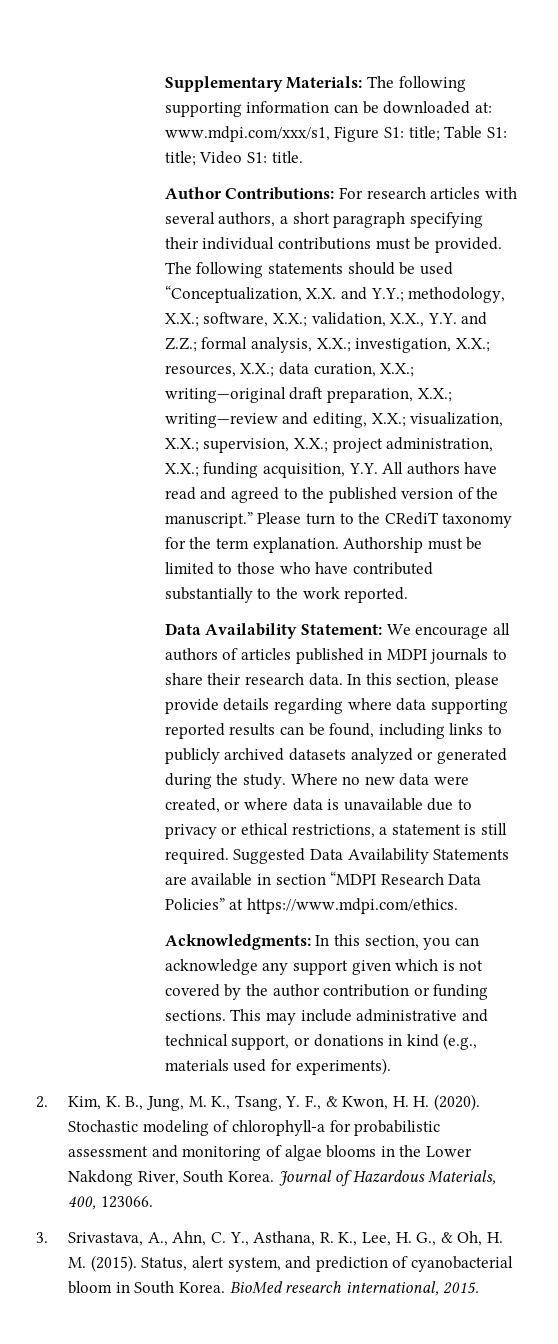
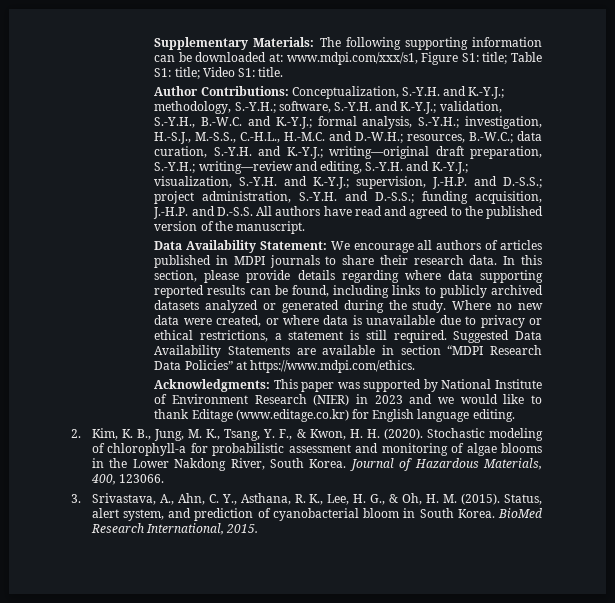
[338,187,517,199] [164,212,483,228] [164,237,502,253] [164,262,453,278] [164,285,506,303] [164,312,488,327] [164,337,490,353] [164,362,415,377] For research articles with several authors, a short paragraph specifying their individual contributions must be provided. The following statements should be used “Conceptualization, X.X. and Y.Y.; methodology, X.X.; software, X.X.; validation, X.X., Y.Y. and Z.Z.; formal analysis, X.X.; investigation, X.X.; resources, X.X.; data curation, X.X.; -> [291,86,505,99] [154,101,502,114] [154,116,542,129] [154,131,542,144] [154,146,323,159] Conceptualization, S.-Y.H. and K.-Y.J.; methodology, S.-Y.H.; software, S.-Y.H. and K.-Y.J.; validation, S.-Y.H., B.-W.C. and K.-Y.J.; formal analysis, S.-Y.H.; investigation, H.-S.J., M.-S.S., C.-H.L., H.-M.C. and D.-W.H.; resources, B.-W.C.; data curation, S.-Y.H. and K.-Y.J.;
[417,388,452,402] X.X.; -> [154,162,196,173] S.-Y.H.;
[371,412,504,427] [164,437,494,453] [164,462,378,478] X.X.; visualization, X.X.; supervision, X.X.; project administration, X.X.; funding acquisition, Y.Y. -> [365,161,468,174] [154,176,542,189] [154,191,542,204] [153,206,253,219] S.-Y.H. and K.-Y.J.; visualization, S.-Y.H. and K.-Y.J.; supervision, J.-H.P. and D.-S.S.; project administration, S.-Y.H. and D.-S.S.; funding acquisition, J.-H.P. and D.-S.S.
[164,512,513,528] [164,537,483,553] [164,562,433,575] [164,587,409,603] manuscript.” Please turn to the CRediT taxonomy for the term explanation. Authorship must be limited to those who have contributed substantially to the work reported. -> [236,221,306,234] manuscript.
[315,934,479,950] [164,959,484,975] [164,984,489,1000] [164,1009,488,1025] [164,1033,478,1050] [164,1058,391,1075] In this section, you can acknowledge any support given which is not covered by the author contribution or funding sections. This may include administrative and technical support, or donations in kind (e.g., materials used for experiments). -> [273,379,543,392] [154,394,542,406] [154,409,515,422] This paper was supported by National Institute of Environment Research (NIER) in 2023 and we would like to thank Editage (www.editage.co.kr) for English language editing.
[285,1281,439,1296] research international, -> [90,523,225,535] Research International,

